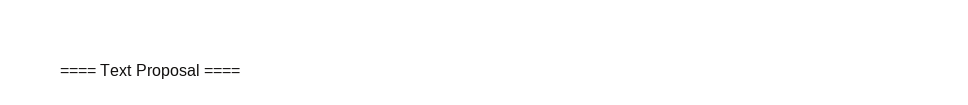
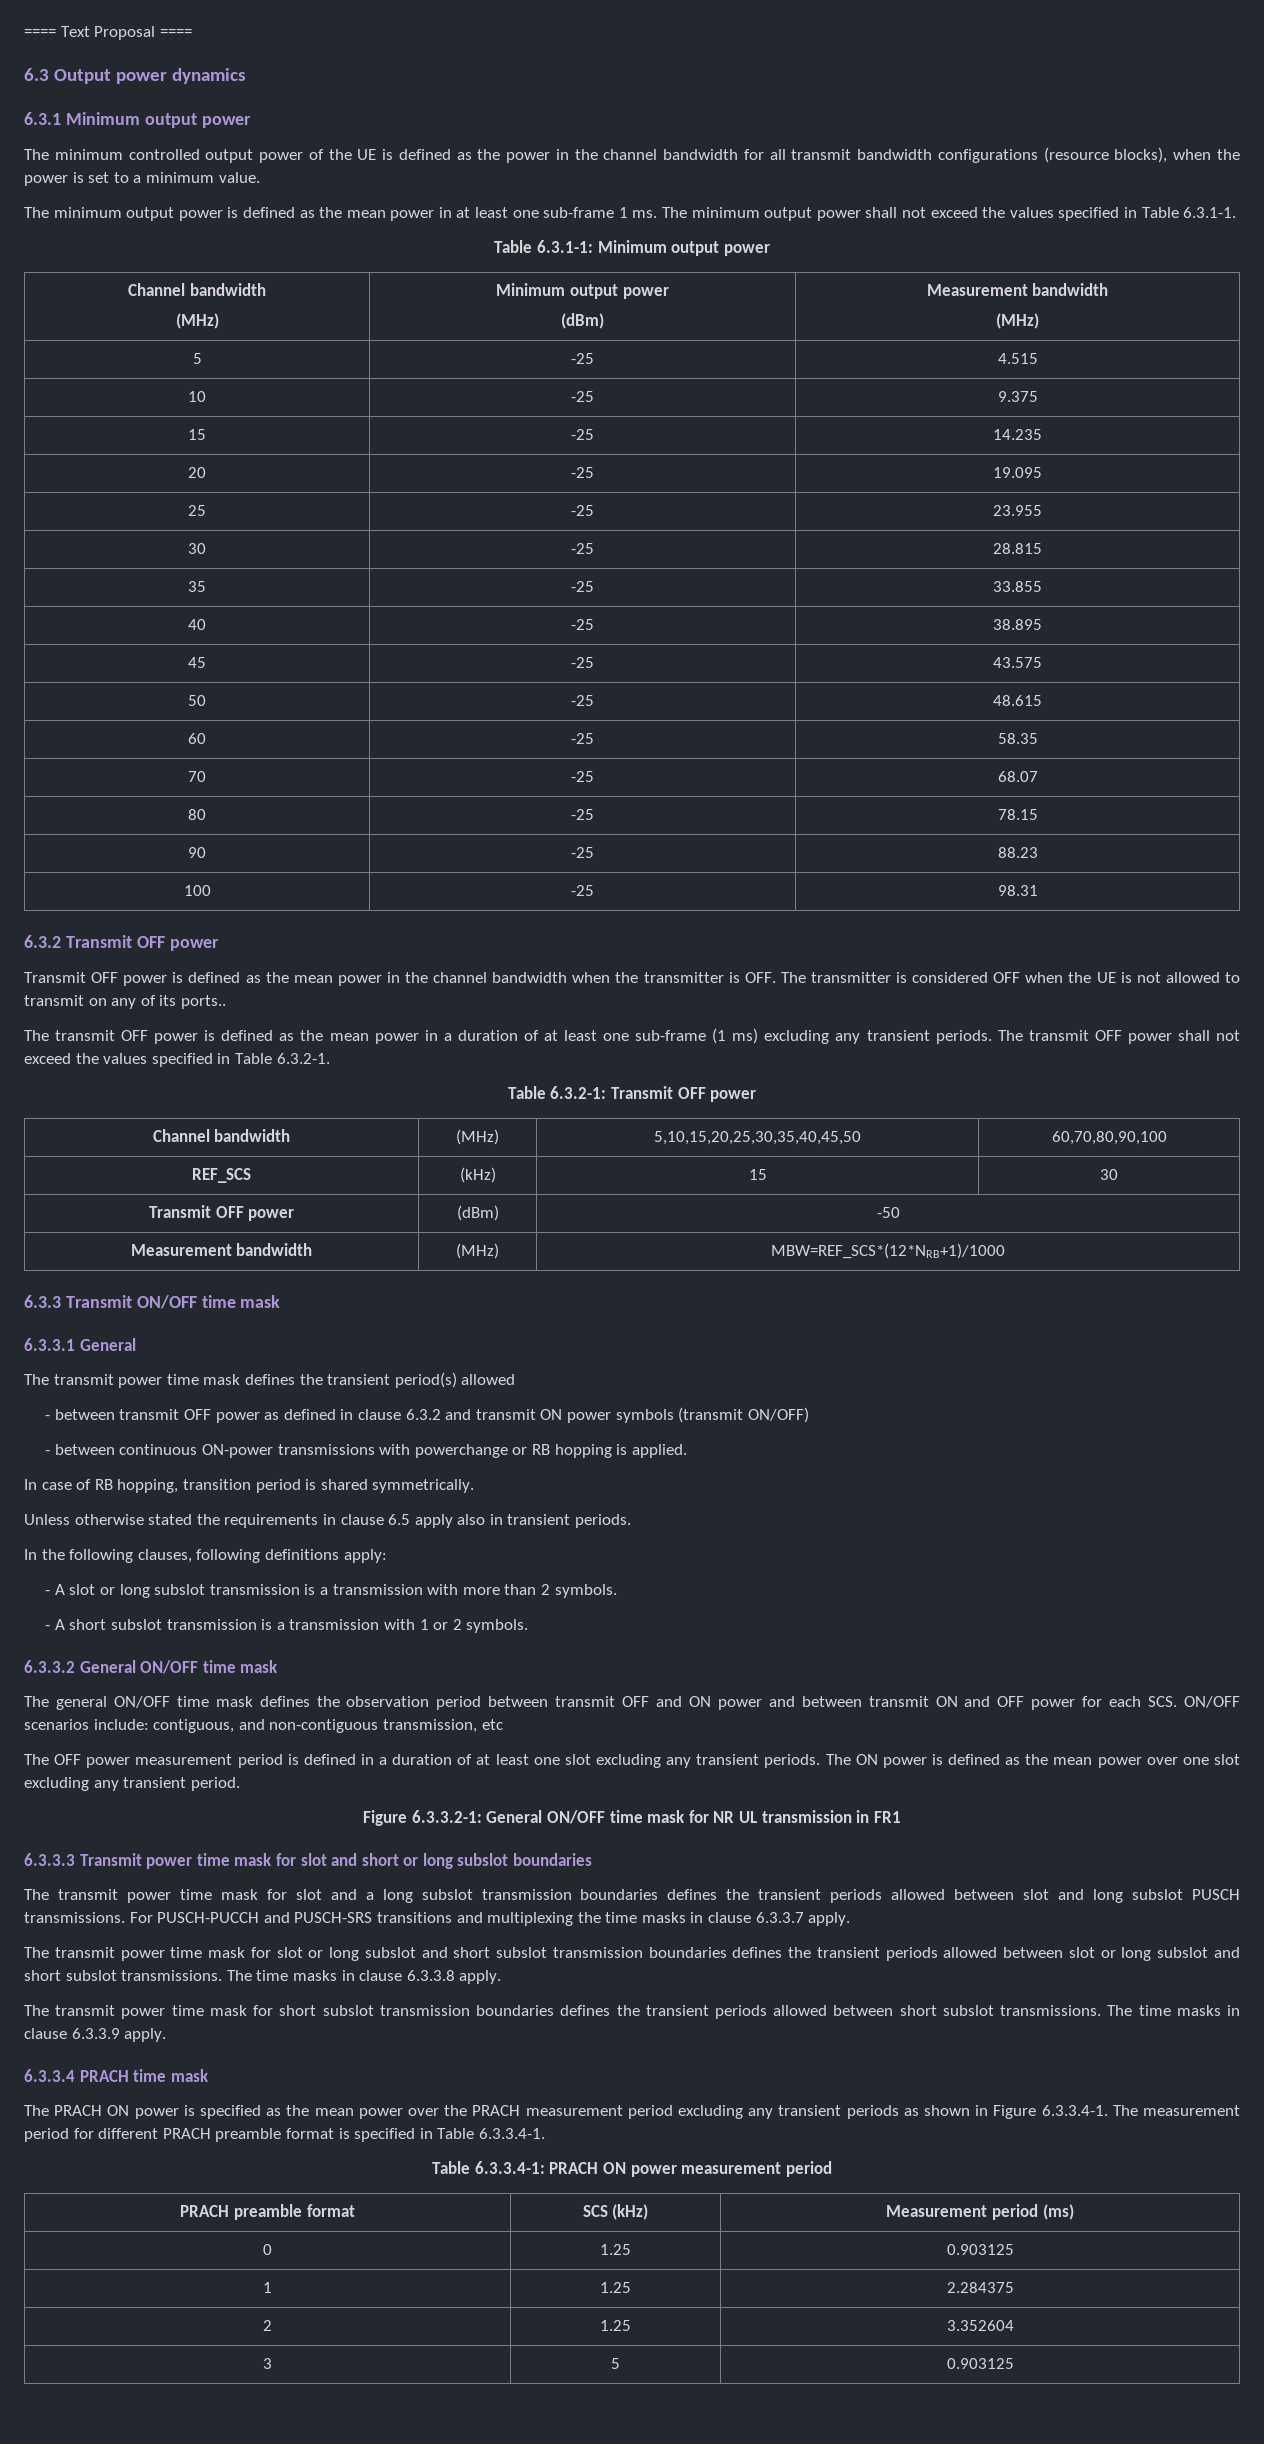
(240, 72) none -> [24,68,246,84] [24,112,251,128] [24,147,1240,163] [24,172,260,186] [24,207,1237,221] [494,240,770,256] [128,283,266,296] [175,313,219,329] [496,283,669,299] [561,313,604,329] [926,283,1109,296] [996,313,1039,329] [192,353,202,364] [571,353,594,364] [997,353,1038,364] [188,391,206,402] [571,391,594,402] [997,391,1038,402] [188,429,206,440] [571,429,594,440] [993,429,1042,440] [188,467,206,478] [571,467,594,478] [993,467,1042,478] [188,505,206,516] [571,505,594,516] [993,505,1042,516] [188,543,206,554] [571,543,594,554] [993,543,1042,554] [188,581,206,592] [571,581,594,592] [993,581,1042,592] [188,619,206,630] [571,619,594,630] [993,619,1042,630] [188,657,206,668] [571,657,594,668] [993,657,1042,668] [188,695,206,706] [571,695,594,706] [993,695,1042,706] [188,733,206,744] [571,733,594,744] [997,733,1038,744] [188,771,206,782] [571,771,594,782] [997,771,1038,782] [188,809,206,820] [571,809,594,820] [997,809,1038,820] [188,847,206,858] [571,847,594,858] [997,847,1038,858] [183,885,211,896] [571,885,594,896] [997,885,1038,896] [24,935,219,951] [24,972,1241,986] [24,995,226,1009] [24,1028,1241,1044] [24,1053,330,1067] [507,1086,757,1102] [152,1129,291,1142] [456,1129,499,1145] [654,1131,861,1145] [1051,1131,1167,1145] [192,1168,251,1183] [459,1167,496,1183] [748,1169,767,1180] [1100,1169,1118,1180] [148,1205,295,1221] [456,1205,499,1221] [876,1207,900,1218] [130,1243,313,1256] [456,1243,499,1259] [771,1243,1005,1259] [24,1295,281,1309] [24,1338,136,1351] [24,1372,516,1388] [45,1407,809,1423] [45,1444,687,1458] [24,1479,475,1493] [24,1514,632,1528] [24,1549,387,1563] [45,1584,617,1598] [45,1619,529,1633] [24,1660,279,1674] [24,1696,1240,1710] [24,1719,503,1733] [24,1754,1241,1768] [24,1777,240,1791] [363,1810,901,1826] [24,1853,593,1869] [24,1889,1240,1903] [24,1912,851,1926] [24,1947,1240,1961] [24,1970,502,1984] [24,2005,1241,2019] [24,2028,167,2042] [24,2069,209,2082] [24,2105,1241,2119] [24,2128,545,2142] [432,2161,832,2177] [180,2204,355,2220] [582,2204,649,2220] [886,2204,1074,2220] [263,2244,272,2255] [600,2244,631,2255] [946,2244,1014,2255] [263,2282,272,2293] [600,2282,631,2293] [946,2282,1014,2293] [263,2320,272,2331] [600,2320,631,2331] [946,2320,1014,2331] [263,2358,272,2369] [611,2358,620,2369] [946,2358,1014,2369] // 6.3 Output power dynamics // 6.3.1 Minimum output power // The minimum controlled output power of the UE is defined as the power in the channel bandwidth for all transmit bandwidth configurations (resource blocks), when the power is set to a minimum value. // The minimum output power is defined as the mean power in at least one sub-frame 1 ms. The minimum output power shall not exceed the values specified in Table 6.3.1-1. // Table 6.3.1-1: Minimum output power // Channel bandwidth // (MHz) | Minimum output power // (dBm) | Measurement bandwidth // (MHz) // 5 | -25 | 4.515 // 10 | -25 | 9.375 // 15 | -25 | 14.235 // 20 | -25 | 19.095 // 25 | -25 | 23.955 // 30 | -25 | 28.815 // 35 | -25 | 33.855 // 40 | -25 | 38.895 // 45 | -25 | 43.575 // 50 | -25 | 48.615 // 60 | -25 | 58.35 // 70 | -25 | 68.07 // 80 | -25 | 78.15 // 90 | -25 | 88.23 // 100 | -25 | 98.31 // 6.3.2 Transmit OFF power // Transmit OFF power is defined as the mean power in the channel bandwidth when the transmitter is OFF. The transmitter is considered OFF when the UE is not allowed to transmit on any of its ports.. // The transmit OFF power is defined as the mean power in a duration of at least one sub-frame (1 ms) excluding any transient periods. The transmit OFF power shall not exceed the values specified in Table 6.3.2-1. // Table 6.3.2-1: Transmit OFF power // Channel bandwidth | (MHz) | 5,10,15,20,25,30,35,40,45,50 | 60,70,80,90,100 // REF_SCS | (kHz) | 15 | 30 // Transmit OFF power | (dBm) | -50 // Measurement bandwidth | (MHz) | MBW=REF_SCS*(12*NRB+1)/1000 // 6.3.3 Transmit ON/OFF time mask // 6.3.3.1 General // The transmit power time mask defines the transient period(s) allowed // - between transmit OFF power as defined in clause 6.3.2 and transmit ON power symbols (transmit ON/OFF) // - between continuous ON-power transmissions with powerchange or RB hopping is applied. // In case of RB hopping, transition period is shared symmetrically. // Unless otherwise stated the requirements in clause 6.5 apply also in transient periods. // In the following clauses, following definitions apply: // - A slot or long subslot transmission is a transmission with more than 2 symbols. // - A short subslot transmission is a transmission with 1 or 2 symbols. // 6.3.3.2 General ON/OFF time mask // The general ON/OFF time mask defines the observation period between transmit OFF and ON power and between transmit ON and OFF power for each SCS. ON/OFF scenarios include: contiguous, and non-contiguous transmission, etc // The OFF power measurement period is defined in a duration of at least one slot excluding any transient periods. The ON power is defined as the mean power over one slot excluding any transient period. // Figure 6.3.3.2-1: General ON/OFF time mask for NR UL transmission in FR1 // 6.3.3.3 Transmit power time mask for slot and short or long subslot boundaries // The transmit power time mask for slot and a long subslot transmission boundaries defines the transient periods allowed between slot and long subslot PUSCH transmissions. For PUSCH-PUCCH and PUSCH-SRS transitions and multiplexing the time masks in clause 6.3.3.7 apply. // The transmit power time mask for slot or long subslot and short subslot transmission boundaries defines the transient periods allowed between slot or long subslot and short subslot transmissions. The time masks in clause 6.3.3.8 apply. // The transmit power time mask for short subslot transmission boundaries defines the transient periods allowed between short subslot transmissions. The time masks in clause 6.3.3.9 apply. // 6.3.3.4 PRACH time mask // The PRACH ON power is specified as the mean power over the PRACH measurement period excluding any transient periods as shown in Figure 6.3.3.4-1. The measurement period for different PRACH preamble format is specified in Table 6.3.3.4-1. // Table 6.3.3.4-1: PRACH ON power measurement period // PRACH preamble format | SCS (kHz) | Measurement period (ms) // 0 | 1.25 | 0.903125 // 1 | 1.25 | 2.284375 // 2 | 1.25 | 3.352604 // 3 | 5 | 0.903125

